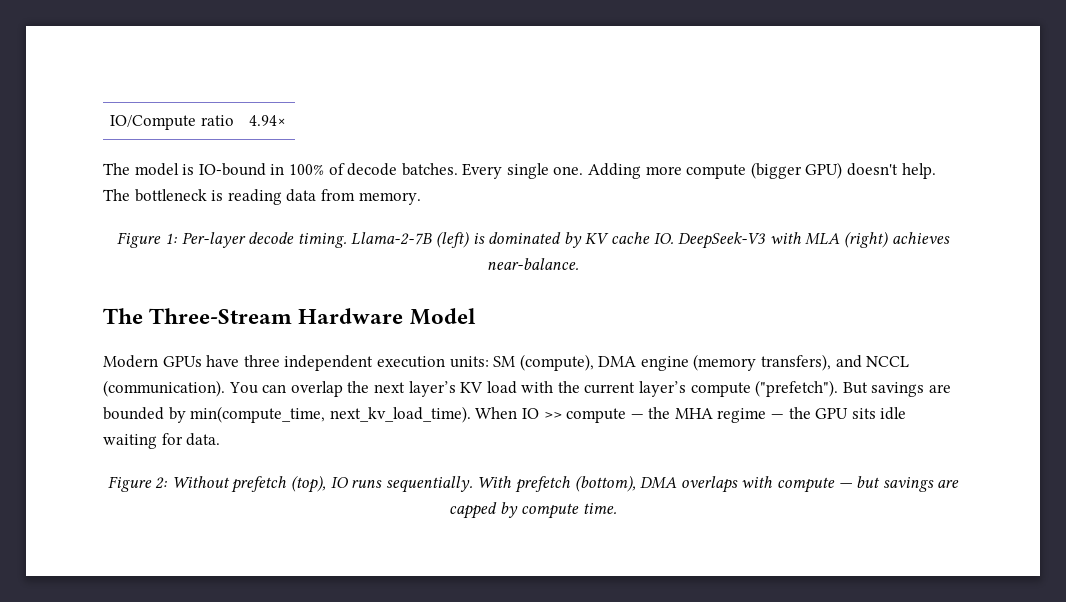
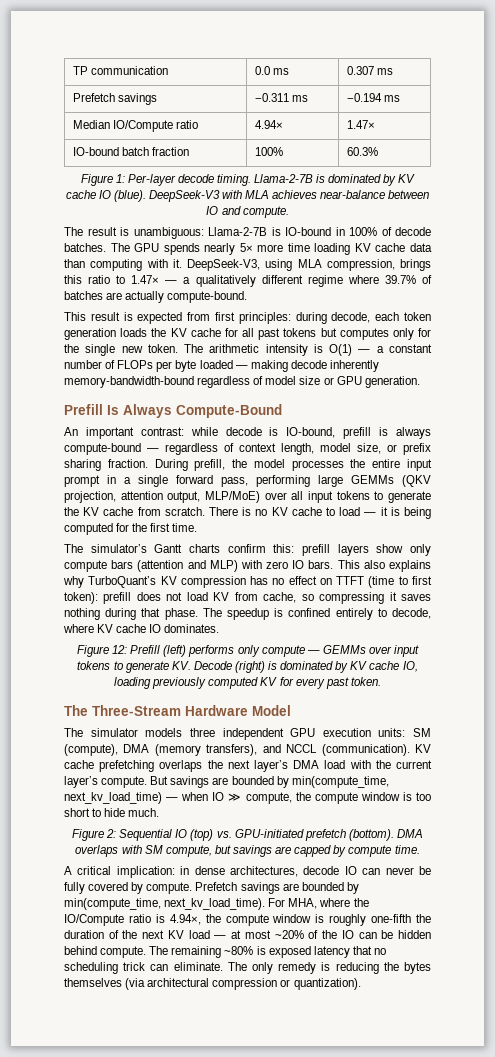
[109,115,234,130] [248,115,286,126] [103,163,179,176] IO/Compute ratio | 4.94× // The model -> [73,66,169,75] [255,66,290,75] [347,66,394,75] [73,93,158,105] [255,93,309,102] [347,93,401,102] [73,120,199,132] [255,120,284,129] [347,120,376,129] [73,147,190,156] [255,147,284,156] [347,147,379,156] [80,174,416,186] [65,190,430,202] [206,206,289,218] [64,227,267,239] TP communication | 0.0 ms | 0.307 ms // Prefetch savings | −0.311 ms | −0.194 ms // Median IO/Compute ratio | 4.94× | 1.47× // IO-bound batch fraction | 100% | 60.3% // Figure 1: Per-layer decode timing. Llama-2-7B is dominated by KV cache IO (blue). DeepSeek-V3 with MLA achieves near-balance between IO and compute. // The result is unambiguous: Llama-2-7B
[462,162,936,179] [103,189,421,205] [117,231,950,249] [487,258,579,270] Every single one. Adding more compute (bigger GPU) doesn't help. The bottleneck is reading data from memory. // Figure 1: Per-layer decode timing. Llama-2-7B (left) is dominated by KV cache IO. DeepSeek-V3 with MLA (right) achieves near-balance. -> [110,243,432,255] [64,259,431,271] [64,275,432,287] [64,291,248,303] [64,312,432,324] [64,328,432,340] [64,344,432,356] [64,360,379,372] [64,376,420,388] [64,404,282,418] [64,427,431,439] [64,443,431,455] [64,459,432,471] [64,475,431,487] [64,491,431,503] [64,507,431,519] [64,523,198,535] [64,544,432,556] [64,560,432,572] [63,576,432,588] [64,592,431,604] [64,608,431,620] [63,624,220,633] [76,645,420,657] [77,661,418,673] [114,677,381,689] The GPU spends nearly 5× more time loading KV cache data than computing with it. DeepSeek-V3, using MLA compression, brings this ratio to 1.47× — a qualitatively different regime where 39.7% of batches are actually compute-bound. // This result is expected from first principles: during decode, each token generation loads the KV cache for all past tokens but computes only for the single new token. The arithmetic intensity is O(1) — a constant number of FLOPs per byte loaded — making decode inherently memory-bandwidth-bound regardless of model size or GPU generation. // Prefill Is Always Compute-Bound // An important contrast: while decode is IO-bound, prefill is always compute-bound — regardless of context length, model size, or prefix sharing fraction. During prefill, the model processes the entire input prompt in a single forward pass, performing large GEMMs (QKV projection, attention output, MLP/MoE) over all input tokens to generate the KV cache from scratch. There is no KV cache to load — it is being computed for the first time. // The simulator’s Gantt charts confirm this: prefill layers show only compute bars (attention and MLP) with zero IO bars. This also explains why TurboQuant’s KV compression has no effect on TTFT (time to first token): prefill does not load KV from cache, so compressing it saves nothing during that phase. The speedup is confined entirely to decode, where KV cache IO dominates. // Figure 12: Prefill (left) performs only compute — GEMMs over input tokens to generate KV. Decode (right) is dominated by KV cache IO, loading previously computed KV for every past token.
[103,355,240,368] Modern GPUs have -> [64,728,183,737] The simulator models
(374, 363) none -> [290,728,316,737] GPU
[640,356,689,371] engine -> (150, 748) none
[228,381,343,397] You can overlap -> [415,744,431,753] [64,760,203,772] KV cache prefetching overlaps
[460,382,484,393] KV -> [293,760,320,769] DMA
[690,380,839,397] compute ("prefetch"). -> [101,776,148,788] compute.
[329,406,907,423] [103,433,221,449] [107,475,636,493] next_kv_load_time). When IO >> compute — the MHA regime — the GPU sits idle waiting for data. // Figure 2: Without prefetch (top), IO runs sequentially. With prefetch (bottom), -> [64,792,431,804] [64,808,160,817] [72,829,394,841] next_kv_load_time) — when IO ≫ compute, the compute window is too short to hide much. // Figure 2: Sequential IO (top) vs. GPU-initiated prefetch (bottom).
[776,477,853,493] compute — -> [144,845,212,857] SM compute,
(617, 508) none -> [64,866,431,878] [64,882,359,894] [64,898,369,910] [64,914,431,926] [64,930,432,939] [64,946,386,958] [64,962,431,974] [64,978,361,990] // A critical implication: in dense architectures, decode IO can never be fully covered by compute. Prefetch savings are bounded by min(compute_time, next_kv_load_time). For MHA, where the IO/Compute ratio is 4.94×, the compute window is roughly one-fifth the duration of the next KV load — at most ~20% of the IO can be hidden behind compute. The remaining ~80% is exposed latency that no scheduling trick can eliminate. The only remedy is reducing the bytes themselves (via architectural compression or quantization).

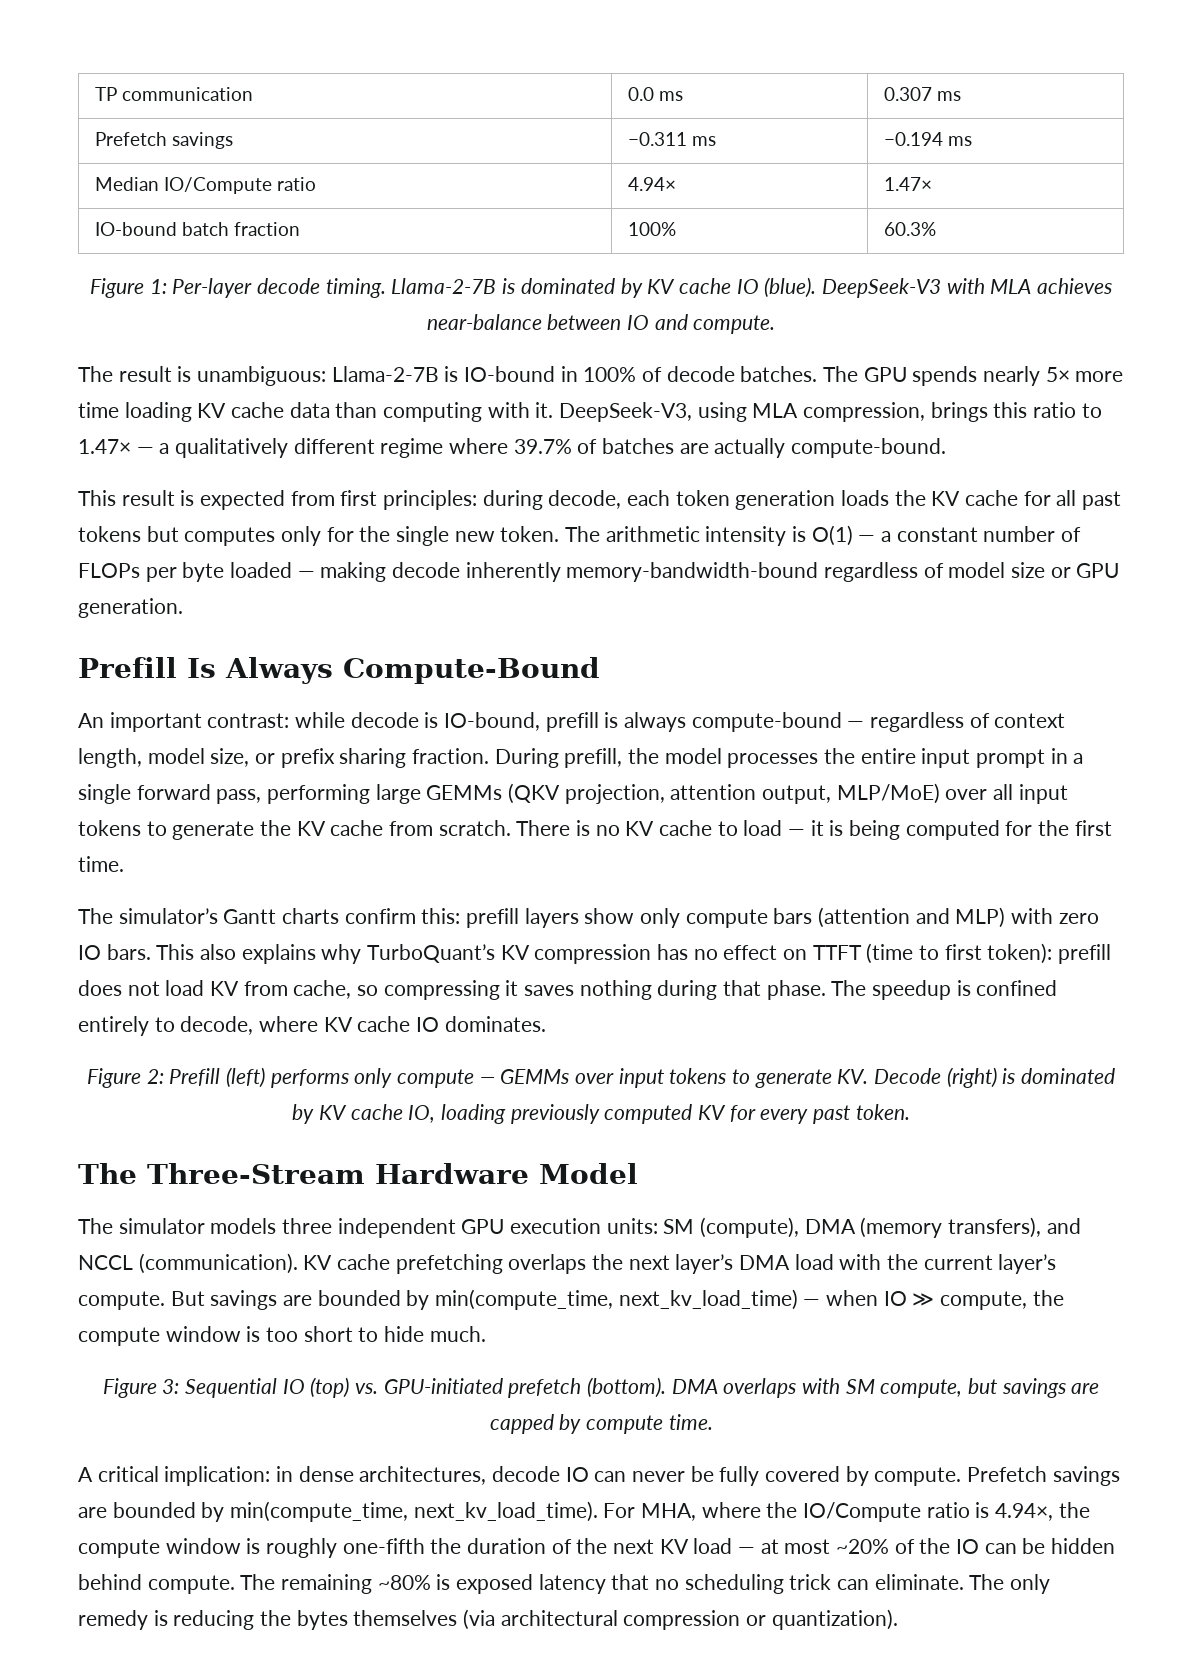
[112,645,128,654] 12: -> [146,1069,164,1084] 2:
[106,829,117,838] 2: -> [162,1379,180,1394] 3:

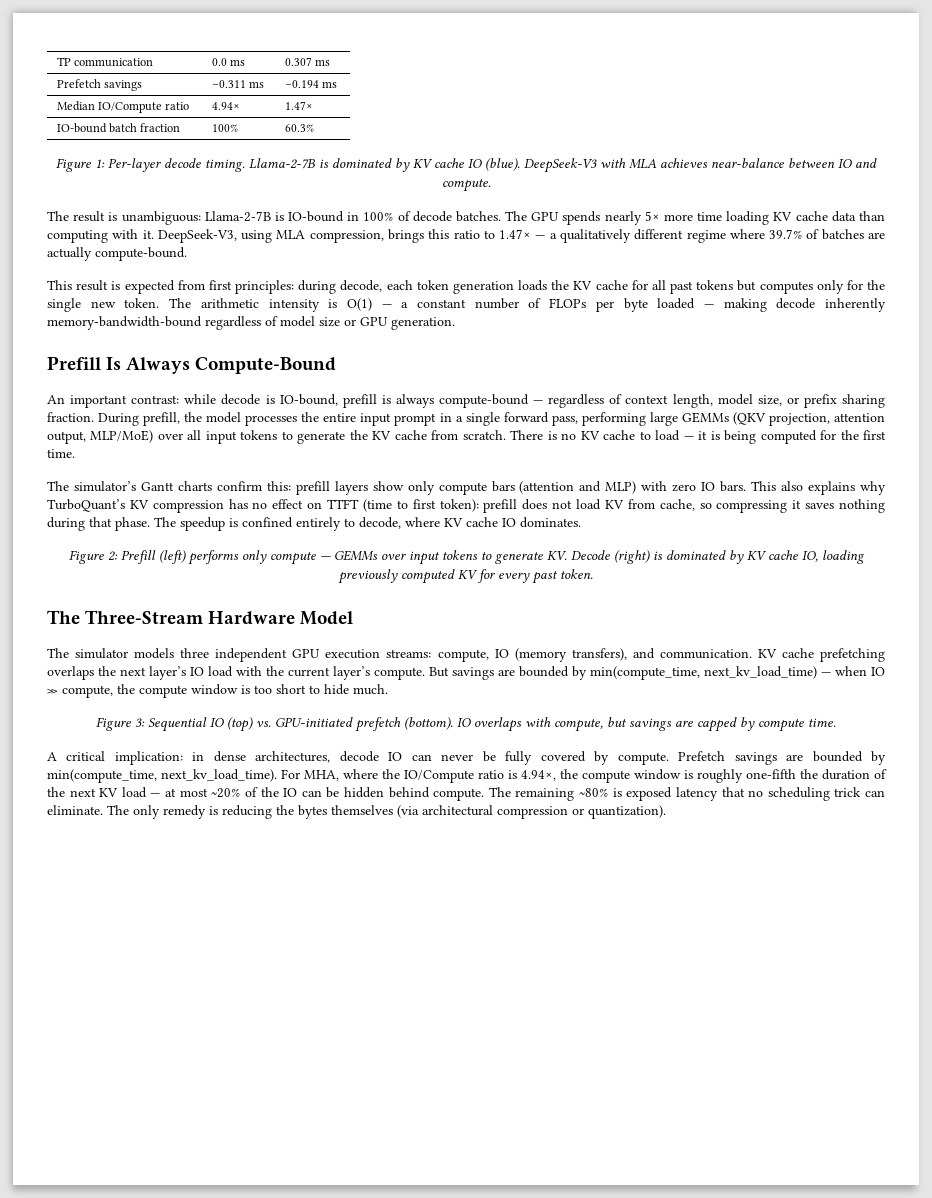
[606,1217,856,1238] units: SM (compute), DMA -> [386,649,509,662] streams: compute, IO
[78,1253,298,1274] NCCL (communication). -> [659,649,752,659] communication.
[739,1255,791,1270] DMA -> [190,667,204,676] IO
[671,1379,718,1394] DMA -> [457,718,471,727] IO
[845,1379,875,1394] SM -> (551, 722) none

